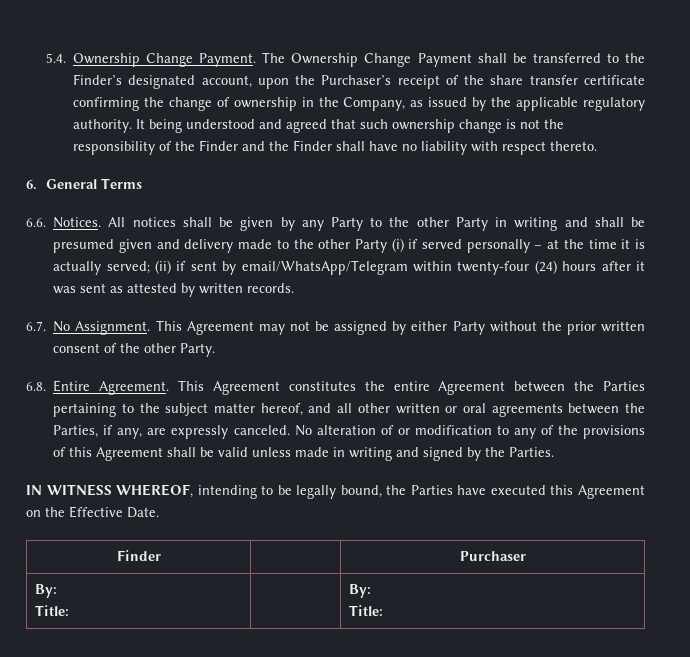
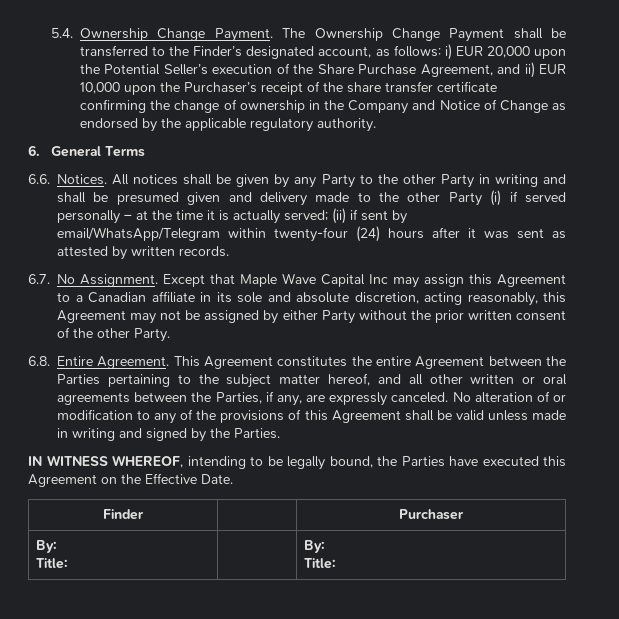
(252, 81) none -> [375,44,566,60] [80,62,566,78] [80,82,121,94] as follows: i) EUR 20,000 upon the Potential Seller’s execution of the Share Purchase Agreement, and ii) EUR 10,000
[343,97,468,111] Company, as issued -> [348,99,567,114] [80,118,139,129] Company and Notice of Change as endorsed
[136,119,565,133] [73,140,598,155] It being understood and agreed that such ownership change is not the responsibility of the Finder and the Finder shall have no liability with respect thereto. -> (377, 125) none
[155,320,182,331] This -> [163,273,566,288] [57,291,566,306] Except that Maple Wave Capital Inc may assign this Agreement to a Canadian affiliate in its sole and absolute discretion, acting reasonably, this

